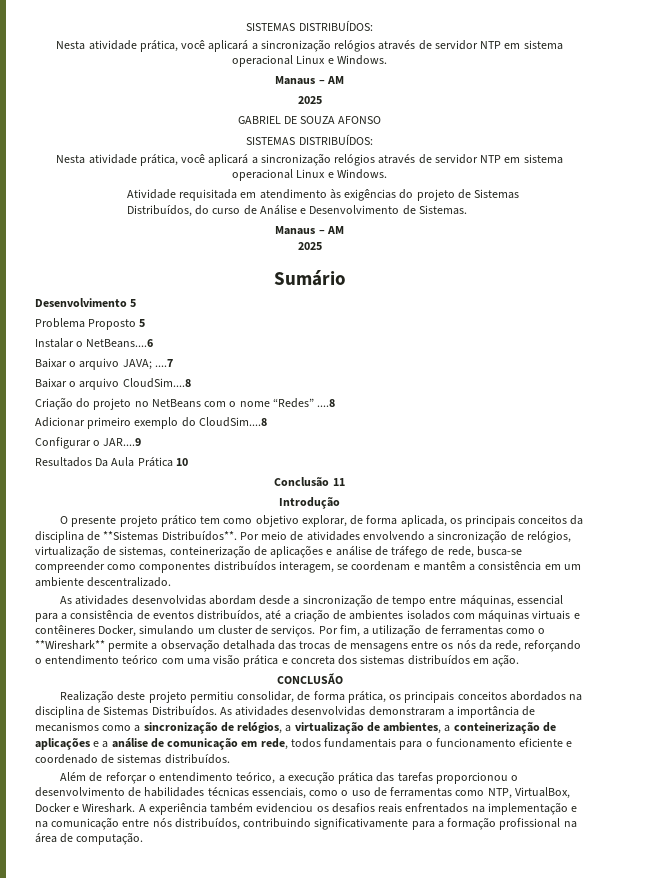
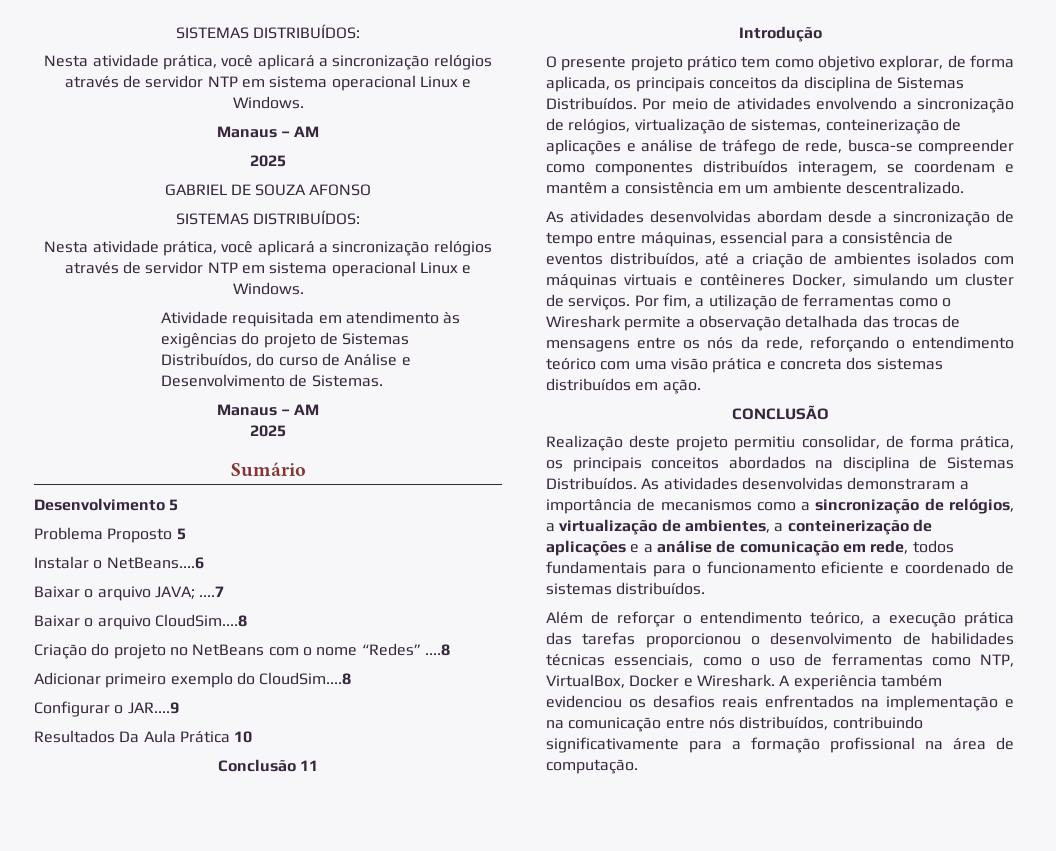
[103,531,237,541] **Sistemas Distribuídos**. -> [897,77,965,89] [546,97,637,110] Sistemas Distribuídos.
[35,640,105,650] **Wireshark** -> [546,315,621,328] Wireshark

